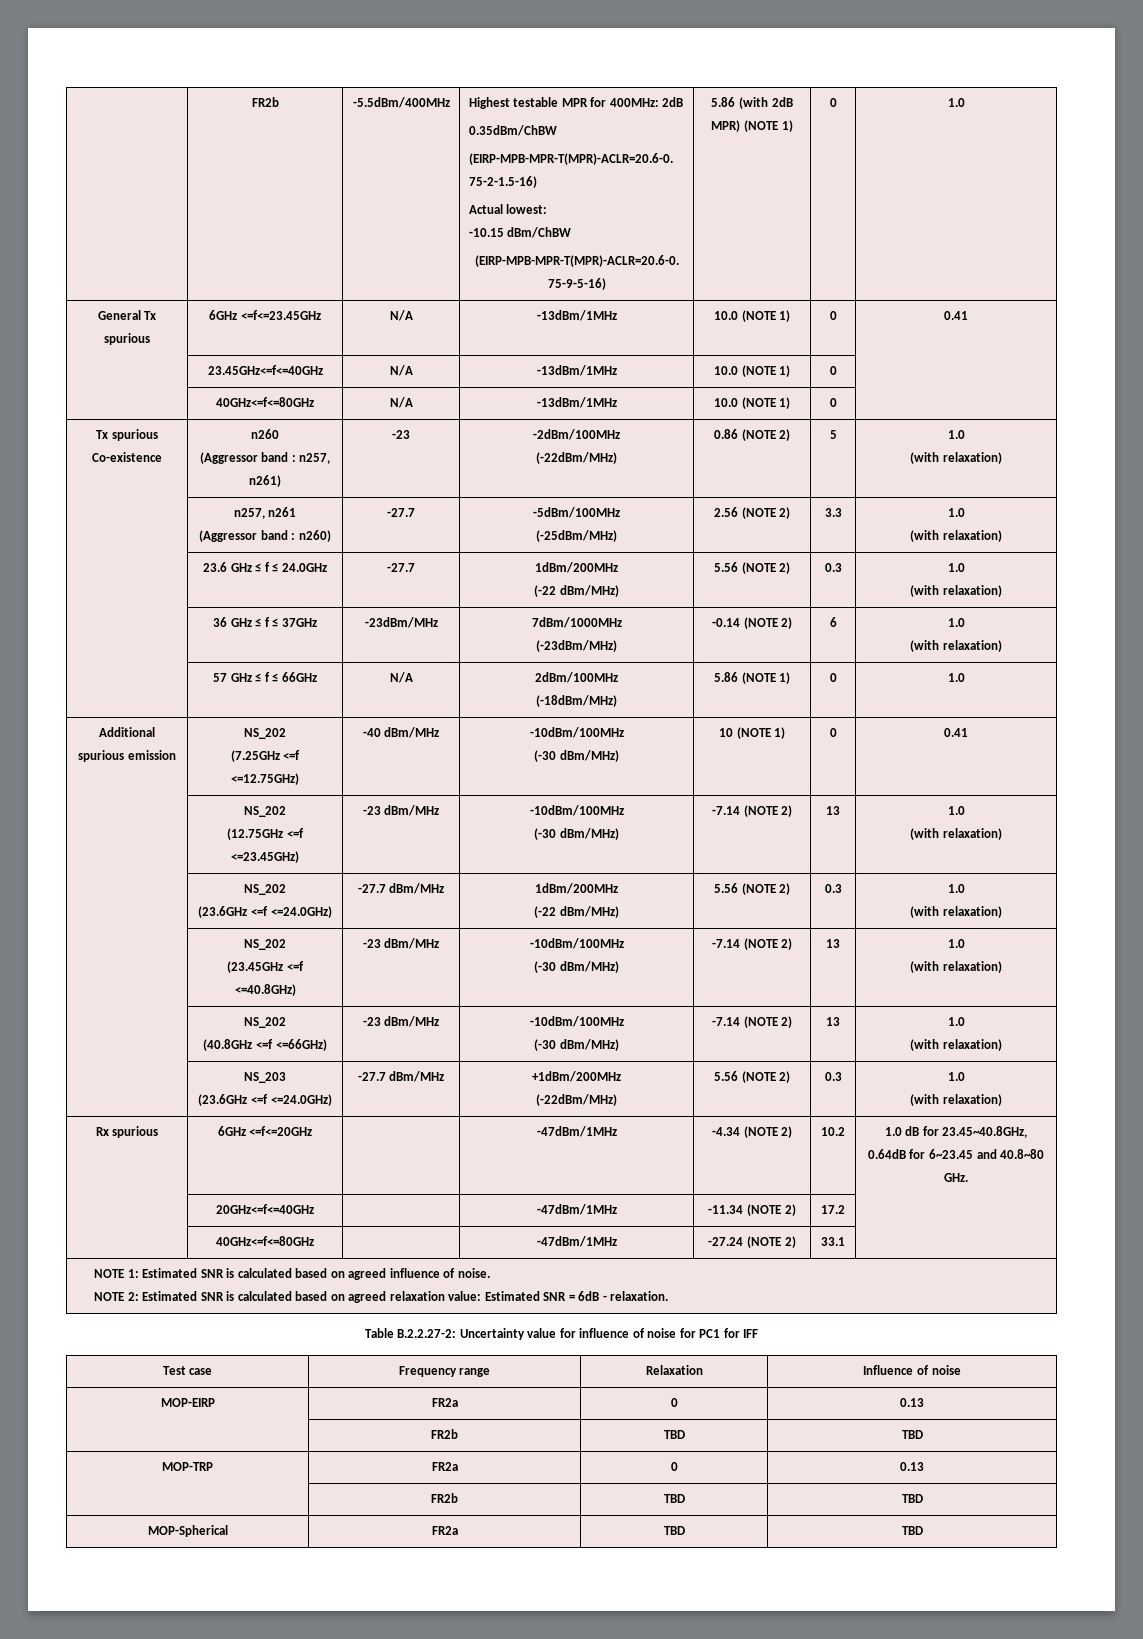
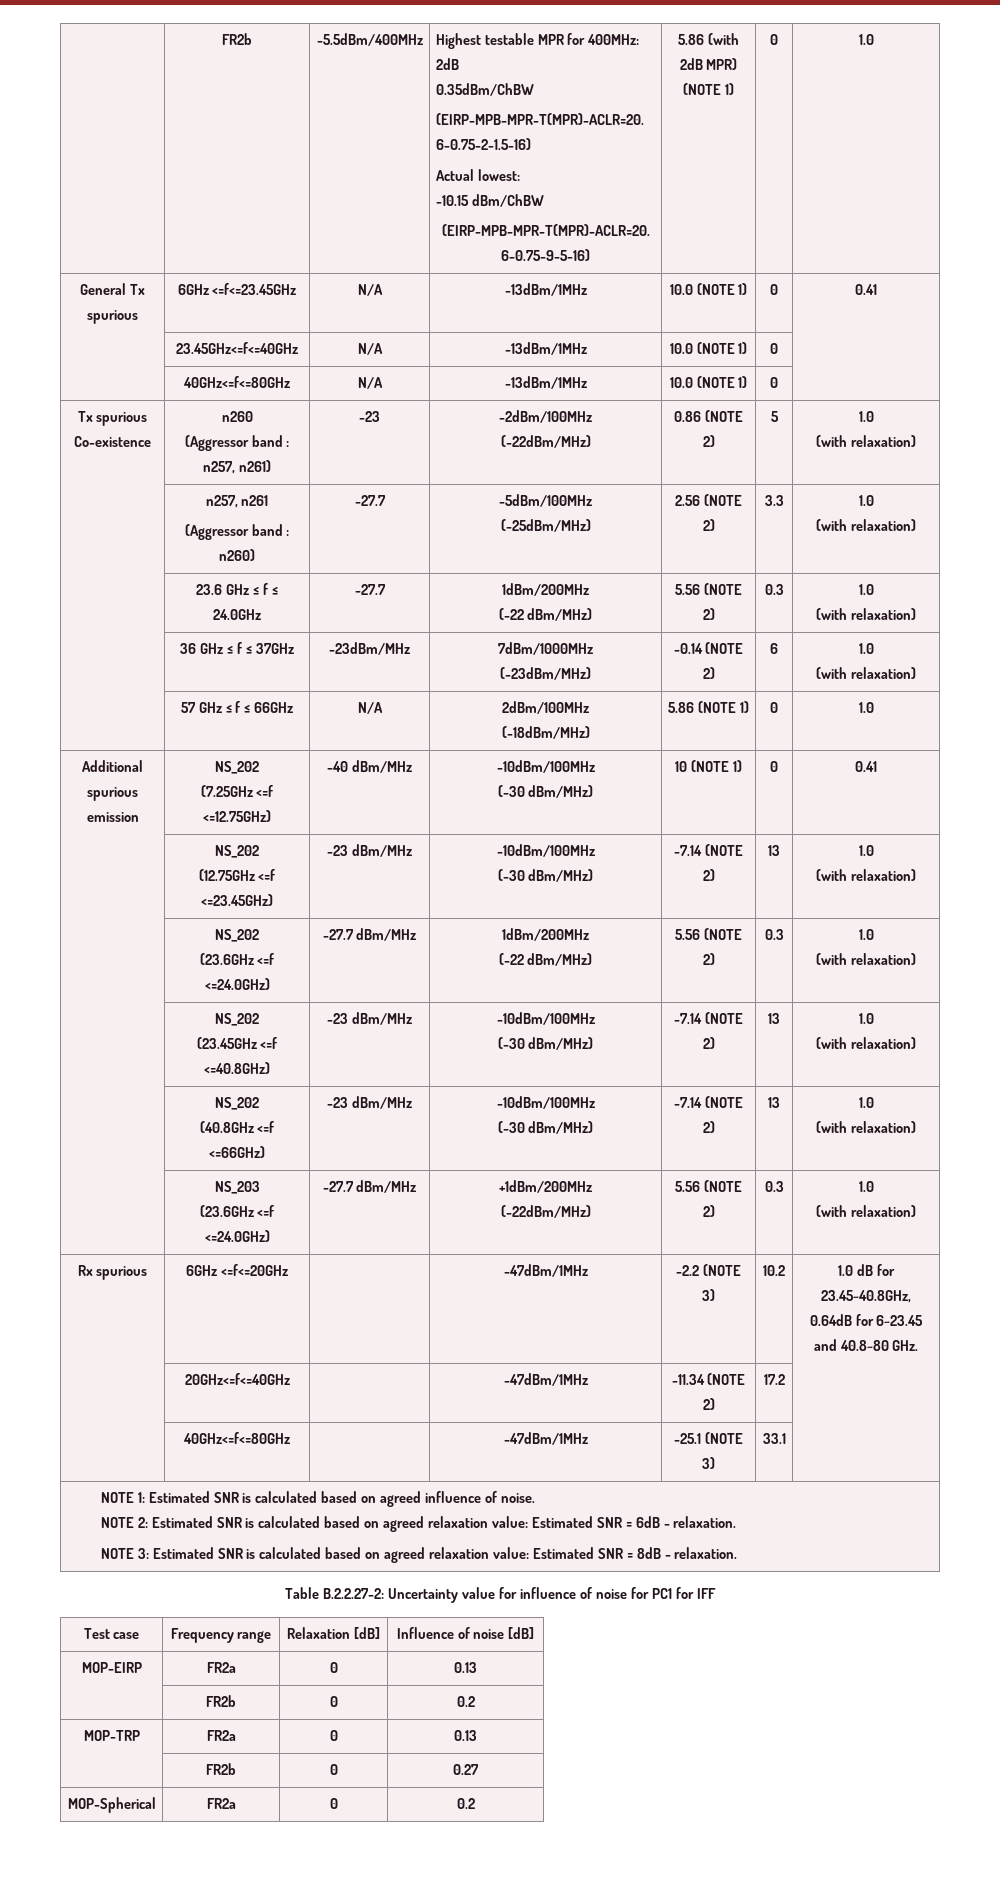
[711,1126,793,1138] -4.34 (NOTE 2) -> [676,1264,741,1276] [702,1289,715,1301] -2.2 (NOTE 3)
[708,1236,796,1248] -27.24 (NOTE 2) -> [674,1432,743,1444] [702,1457,715,1469] -25.1 (NOTE 3)
(669, 1296) none -> [100,1547,738,1563] // NOTE 3: Estimated SNR is calculated based on agreed relaxation value: Estimated SNR = 8dB - relaxation.
(703, 1370) none -> [353,1627,380,1639] [dB]
(961, 1370) none -> [508,1627,535,1639] [dB]
[663,1430,685,1439] [901,1430,923,1439] TBD | TBD -> [329,1696,338,1707] [456,1696,475,1707] 0 | 0.2
[663,1494,685,1503] [901,1494,923,1503] TBD | TBD -> [329,1764,338,1775] [453,1764,479,1775] 0 | 0.27
[663,1526,685,1535] [901,1526,923,1535] TBD | TBD -> [329,1798,338,1809] [456,1798,475,1809] 0 | 0.2

